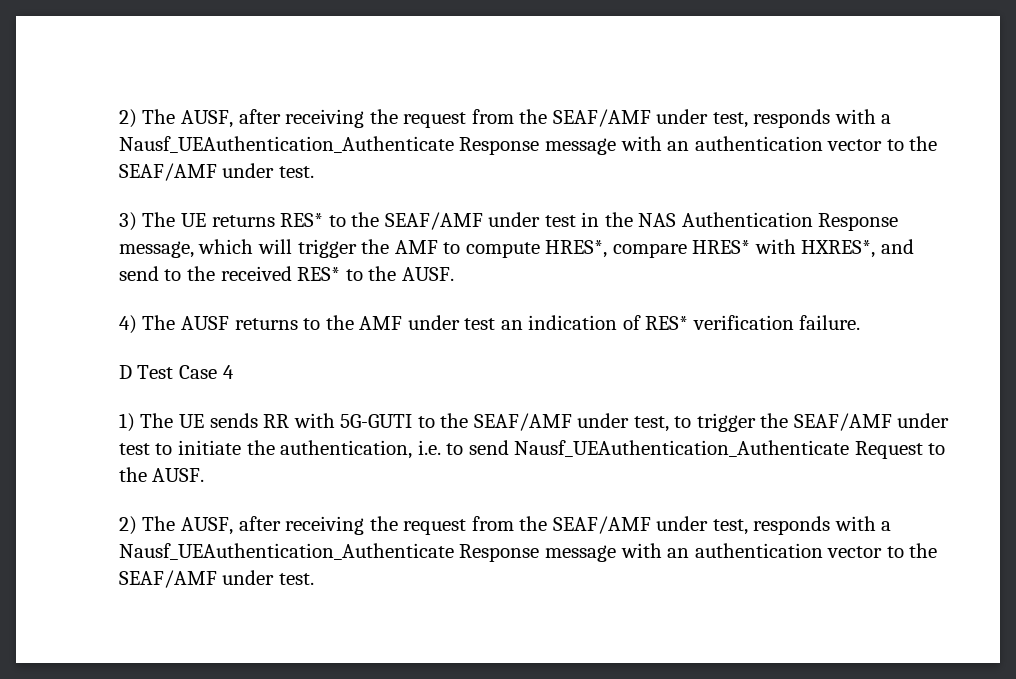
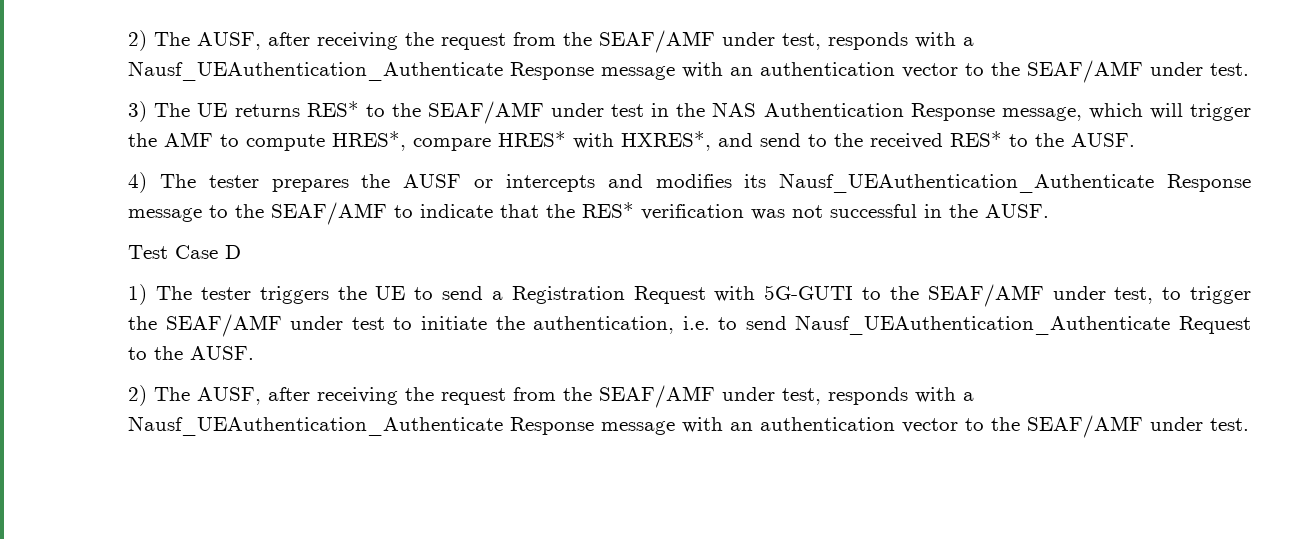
[180,315,861,330] [118,365,132,379] AUSF returns to the AMF under test an indication of RES* verification failure. // D -> [208,173,1251,193] [128,202,1050,225] tester prepares the AUSF or intercepts and modifies its Nausf_UEAuthentication_Authenticate Response message to the SEAF/AMF to indicate that the RES* verification was not successful in the AUSF. //
[222,365,234,379] 4 -> [225,245,242,259] D
[178,413,290,428] UE sends RR -> [200,286,706,304] tester triggers the UE to send a Registration Request

